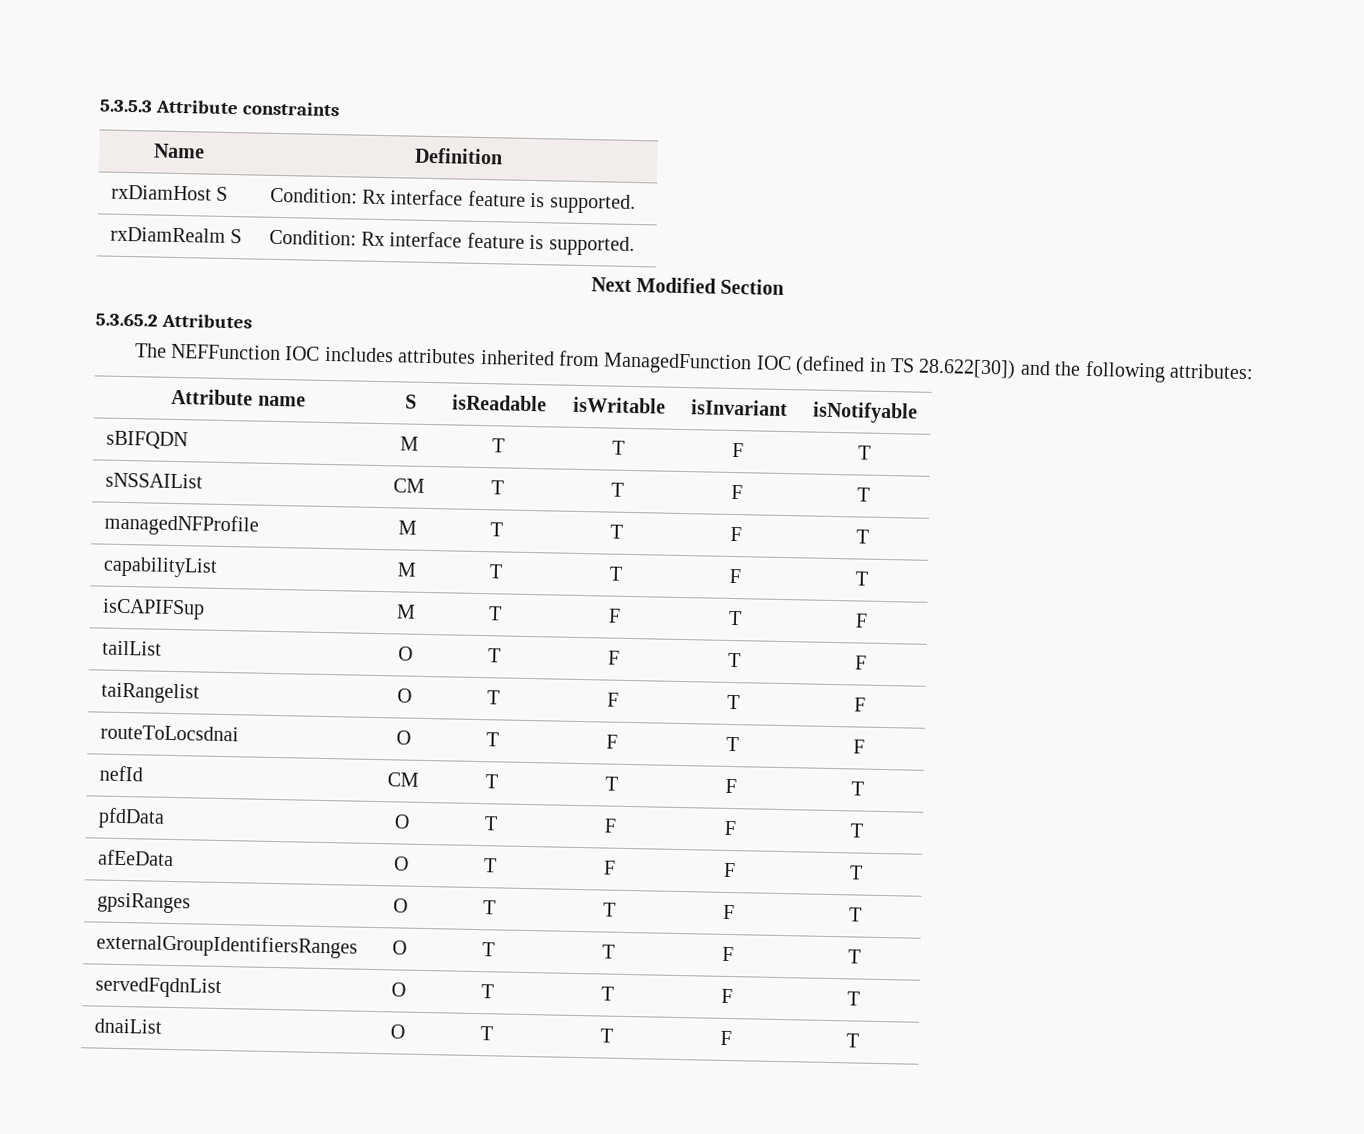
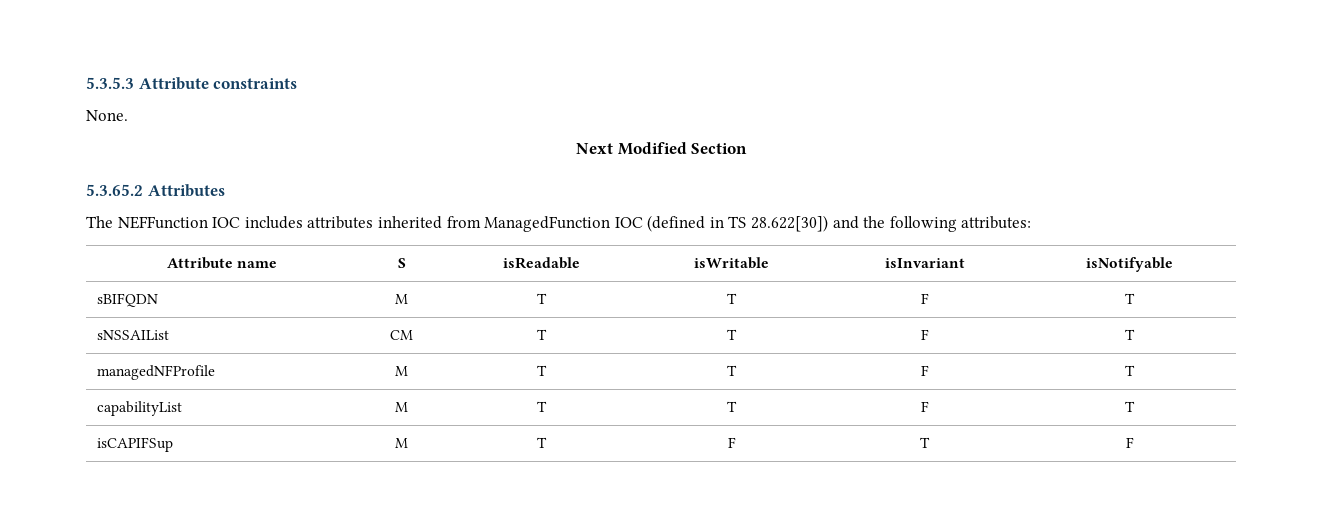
[153,143,205,159] [413,147,503,165] [110,184,229,201] [269,187,636,215] [109,226,243,244] [268,229,635,256] // Name | Definition // rxDiamHost S | Condition: Rx interface feature is supported. // rxDiamRealm S | Condition: Rx interface feature is supported. -> [86,110,128,121] // None.
[101,640,162,656] [398,646,413,661] [488,648,501,663] [608,650,620,665] [727,652,741,668] [854,655,867,670] [100,682,200,704] [397,688,412,703] [487,690,500,705] [607,692,619,707] [726,694,740,710] [853,697,866,712] [99,724,239,742] [396,730,411,745] [486,732,499,747] [606,734,618,749] [725,736,739,752] [852,739,865,754] [98,765,143,782] [386,772,419,787] [485,774,498,789] [604,776,618,791] [725,778,737,794] [851,781,864,796] [97,807,165,829] [394,814,410,829] [484,816,498,831] [604,818,617,833] [724,820,736,836] [850,823,863,838] [97,849,174,867] [393,856,409,871] [483,858,497,873] [603,860,616,875] [723,862,736,878] [849,865,863,880] [96,892,191,914] [393,898,408,913] [483,900,496,915] [602,902,616,917] [723,904,735,920] [849,907,862,922] [95,933,358,959] [392,940,407,955] [482,942,495,957] [601,944,615,959] [722,946,734,962] [848,949,861,964] [94,976,222,999] [391,982,406,997] [481,984,494,999] [600,986,614,1001] [721,988,733,1004] [847,991,860,1006] [93,1018,162,1034] [390,1024,405,1039] [480,1026,493,1041] [599,1028,613,1043] [720,1030,732,1046] [846,1033,859,1048] // tailList | O | T | F | T | F // taiRangelist | O | T | F | T | F // routeToLocsdnai | O | T | F | T | F // nefId | CM | T | T | F | T // pfdData | O | T | F | F | T // afEeData | O | T | F | F | T // gpsiRanges | O | T | T | F | T // externalGroupIdentifiersRanges | O | T | T | F | T // servedFqdnList | O | T | T | F | T // dnaiList | O | T | T | F | T -> (1134, 442) none

